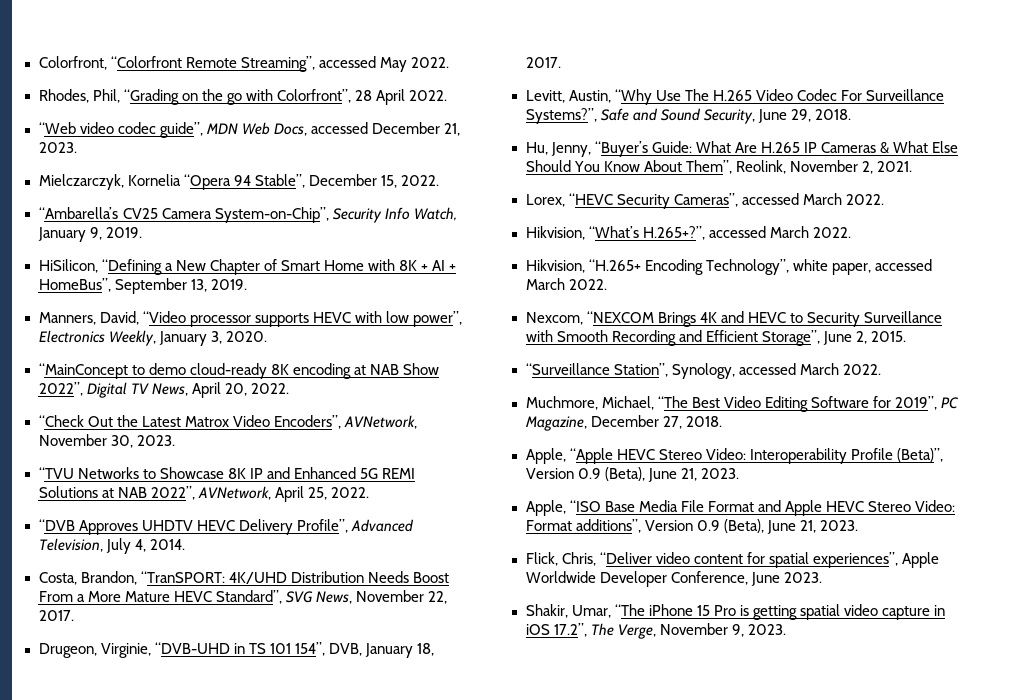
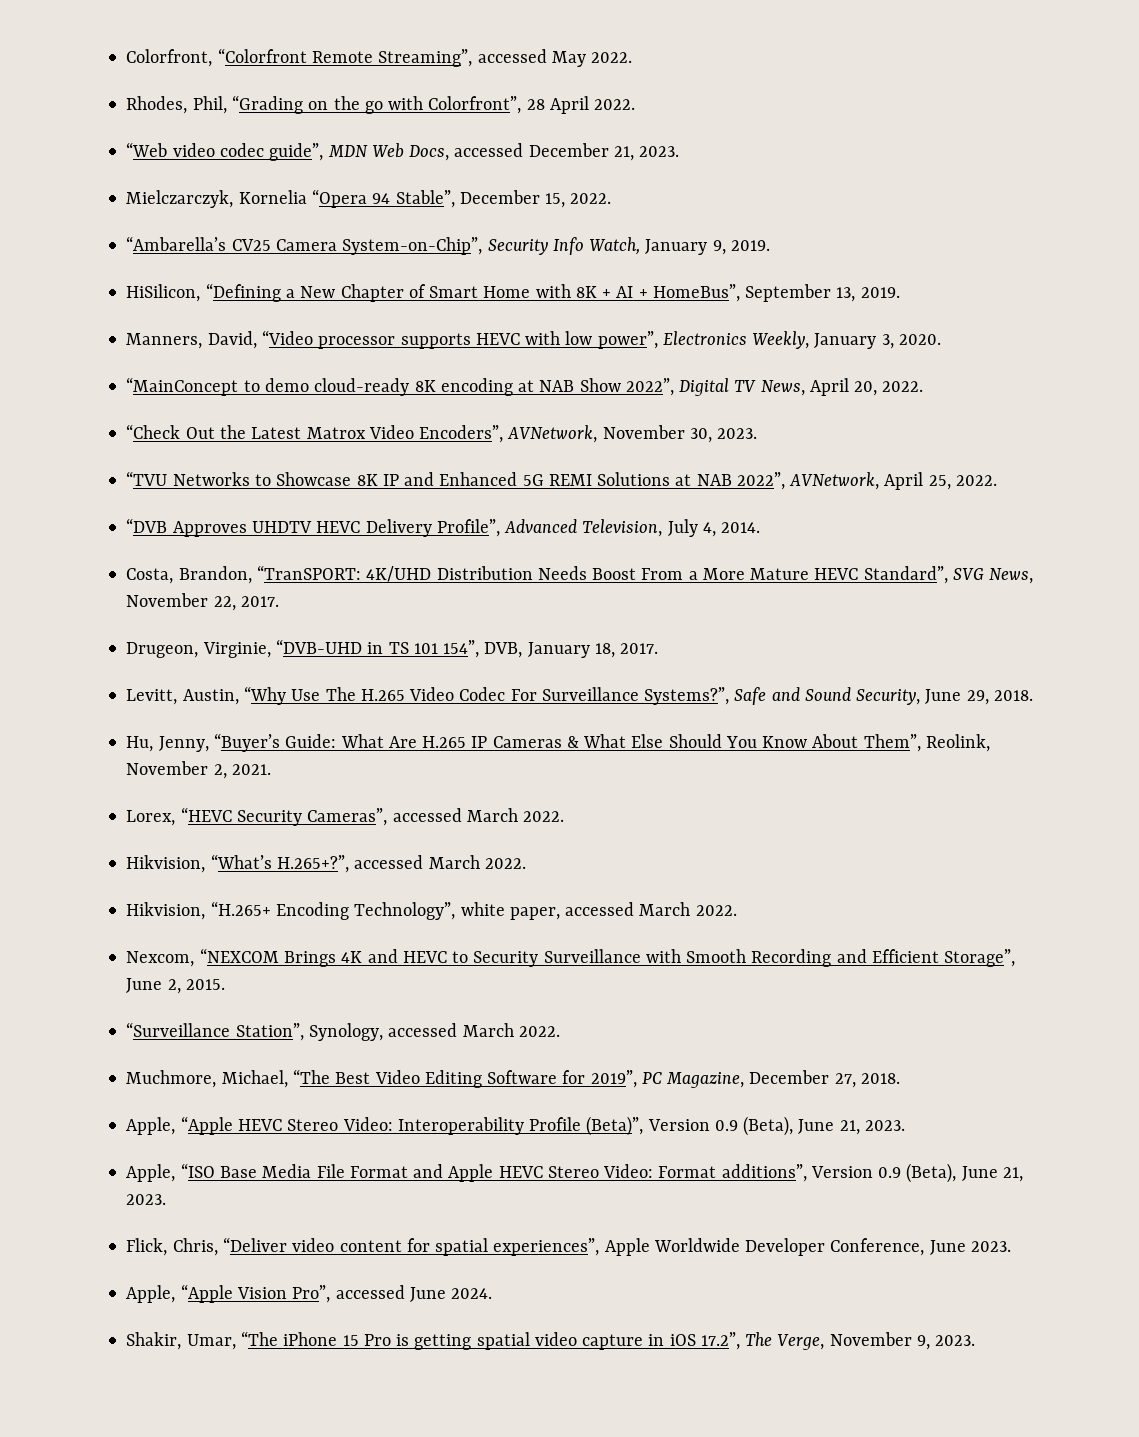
(822, 577) none -> [126,1284,493,1303] // Apple, “Apple Vision Pro”, accessed June 2024.

